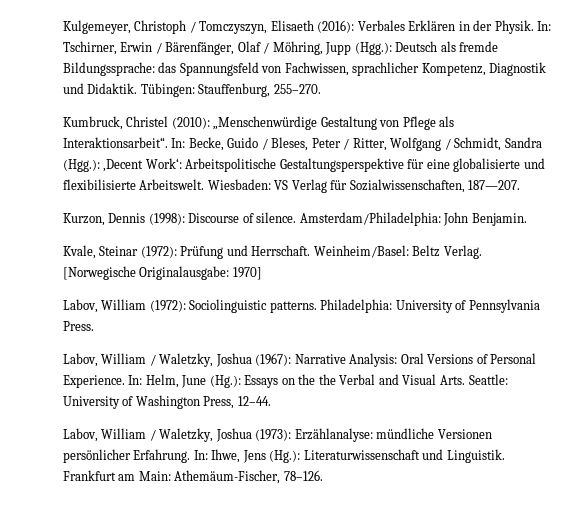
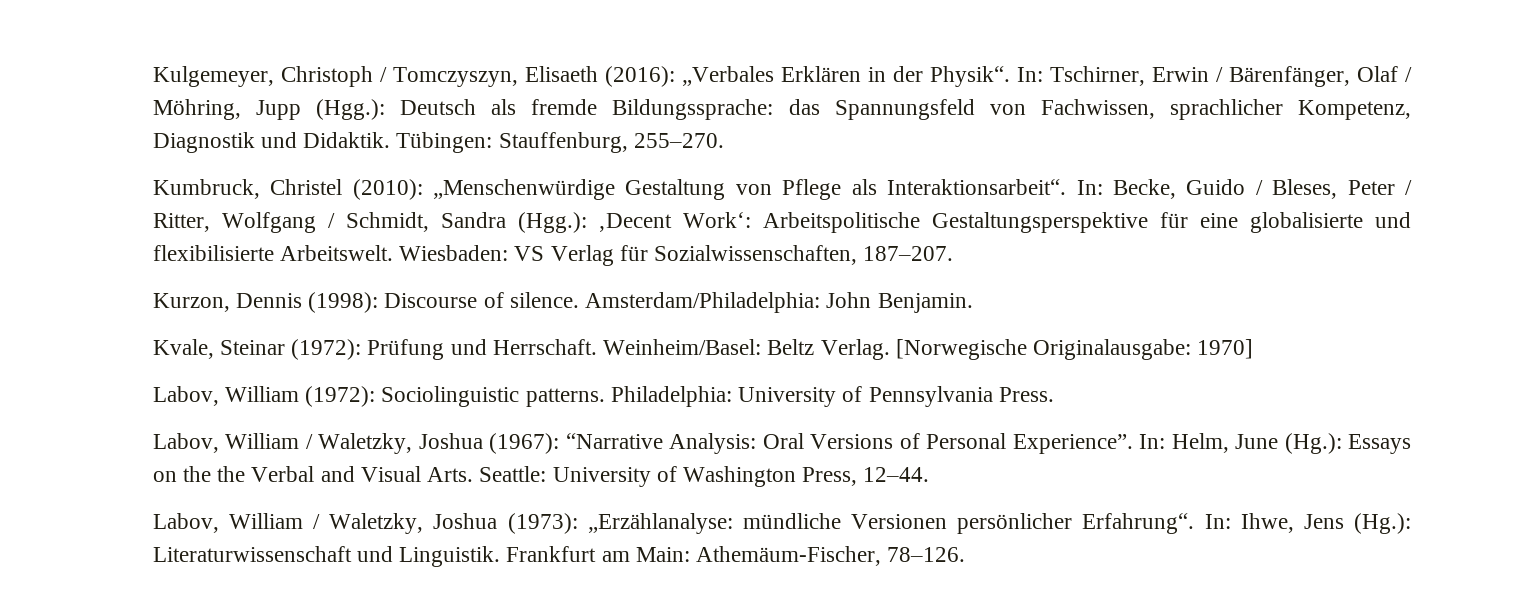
[357,20,405,31] Verbales -> [681,66,774,86] „Verbales
[494,20,534,34] Physik. -> [929,66,1010,87] Physik“.
[468,180,521,190] 187—207. -> [863,246,954,261] 187–207.
[294,354,346,364] Narrative -> [565,433,663,449] “Narrative
[62,375,125,388] Experience. -> [1012,434,1133,454] Experience”.
[294,428,373,442] Erzählanalyse: -> [587,513,733,534] „Erzählanalyse:
[133,449,191,463] Erfahrung. -> [1082,513,1195,534] Erfahrung“.

